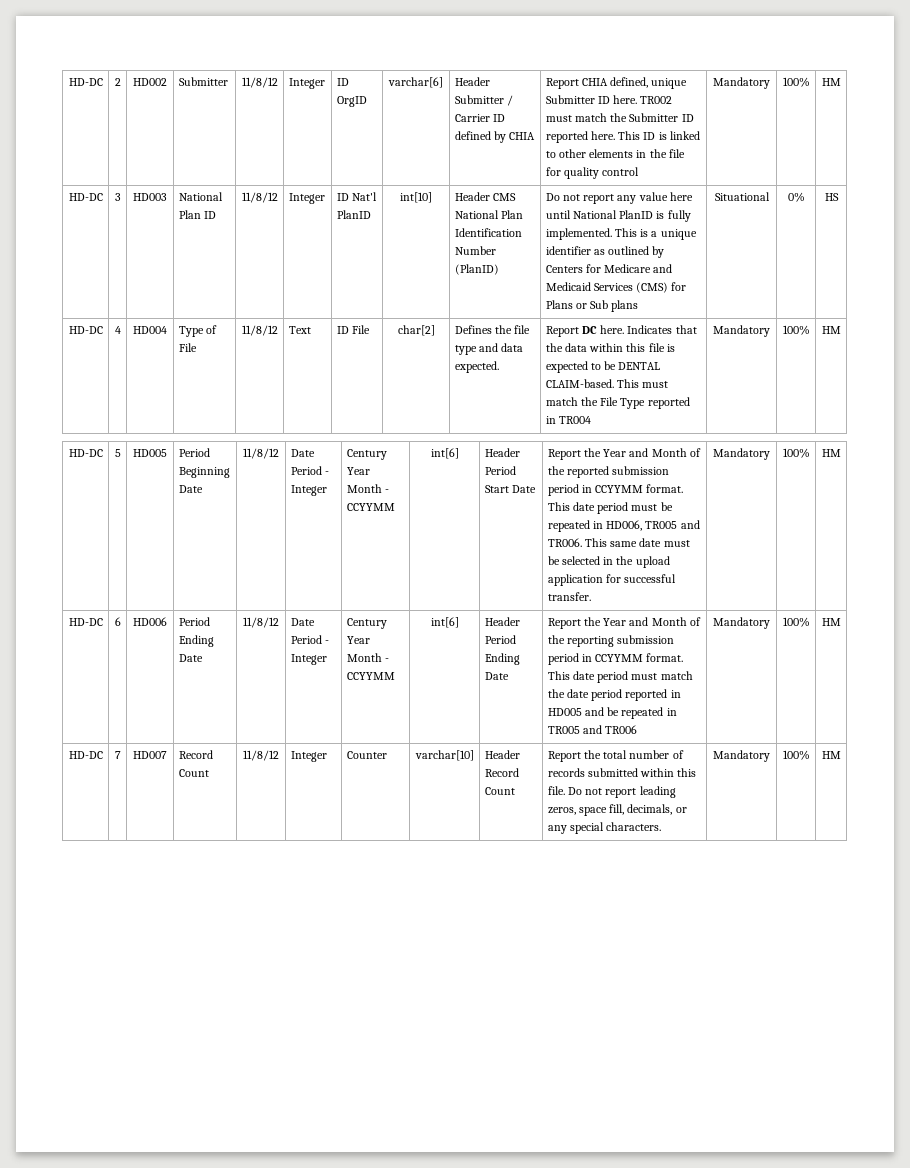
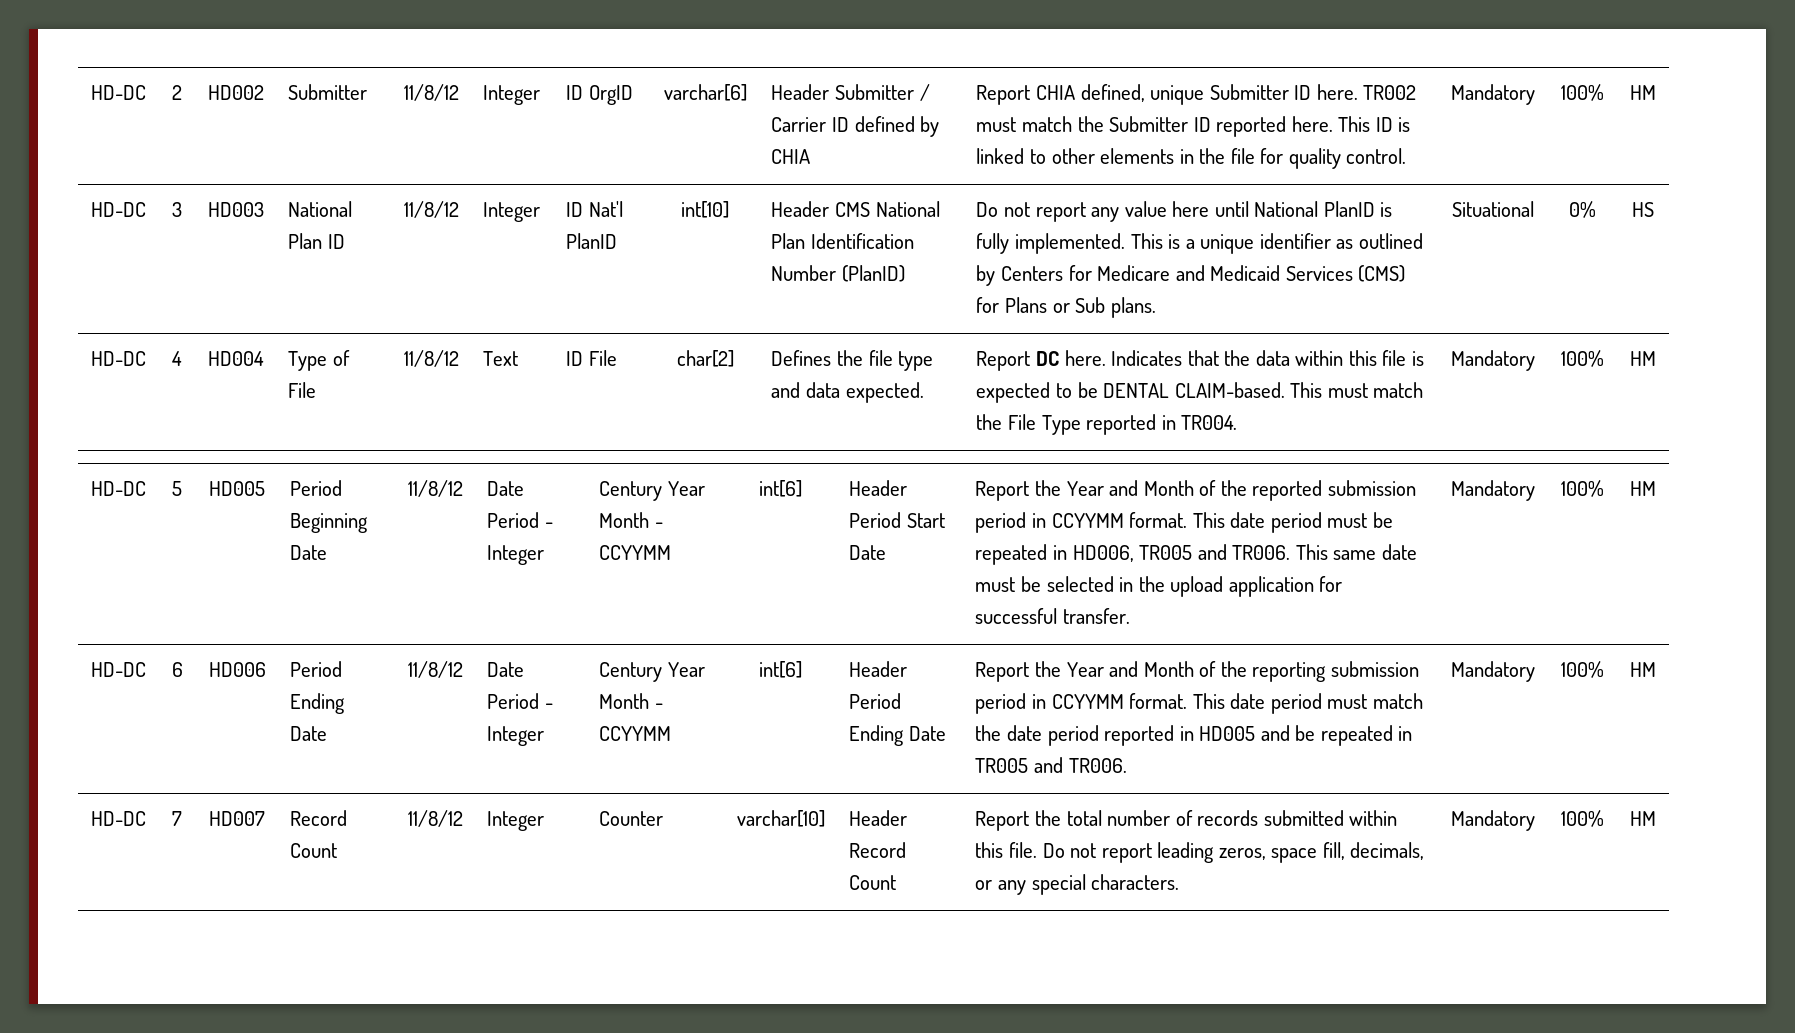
[602,167,640,176] control -> [1346,148,1407,164] control.
[611,300,639,312] plans -> [1110,297,1156,318] plans.
[558,416,591,424] TR004 -> [1181,415,1238,430] TR004.
[605,725,638,734] TR006 -> [1068,758,1127,773] TR006.

